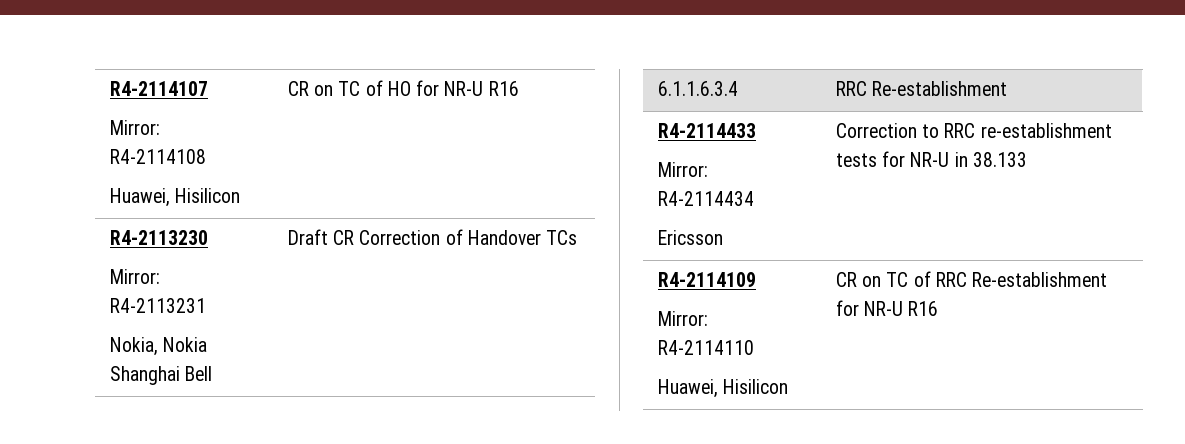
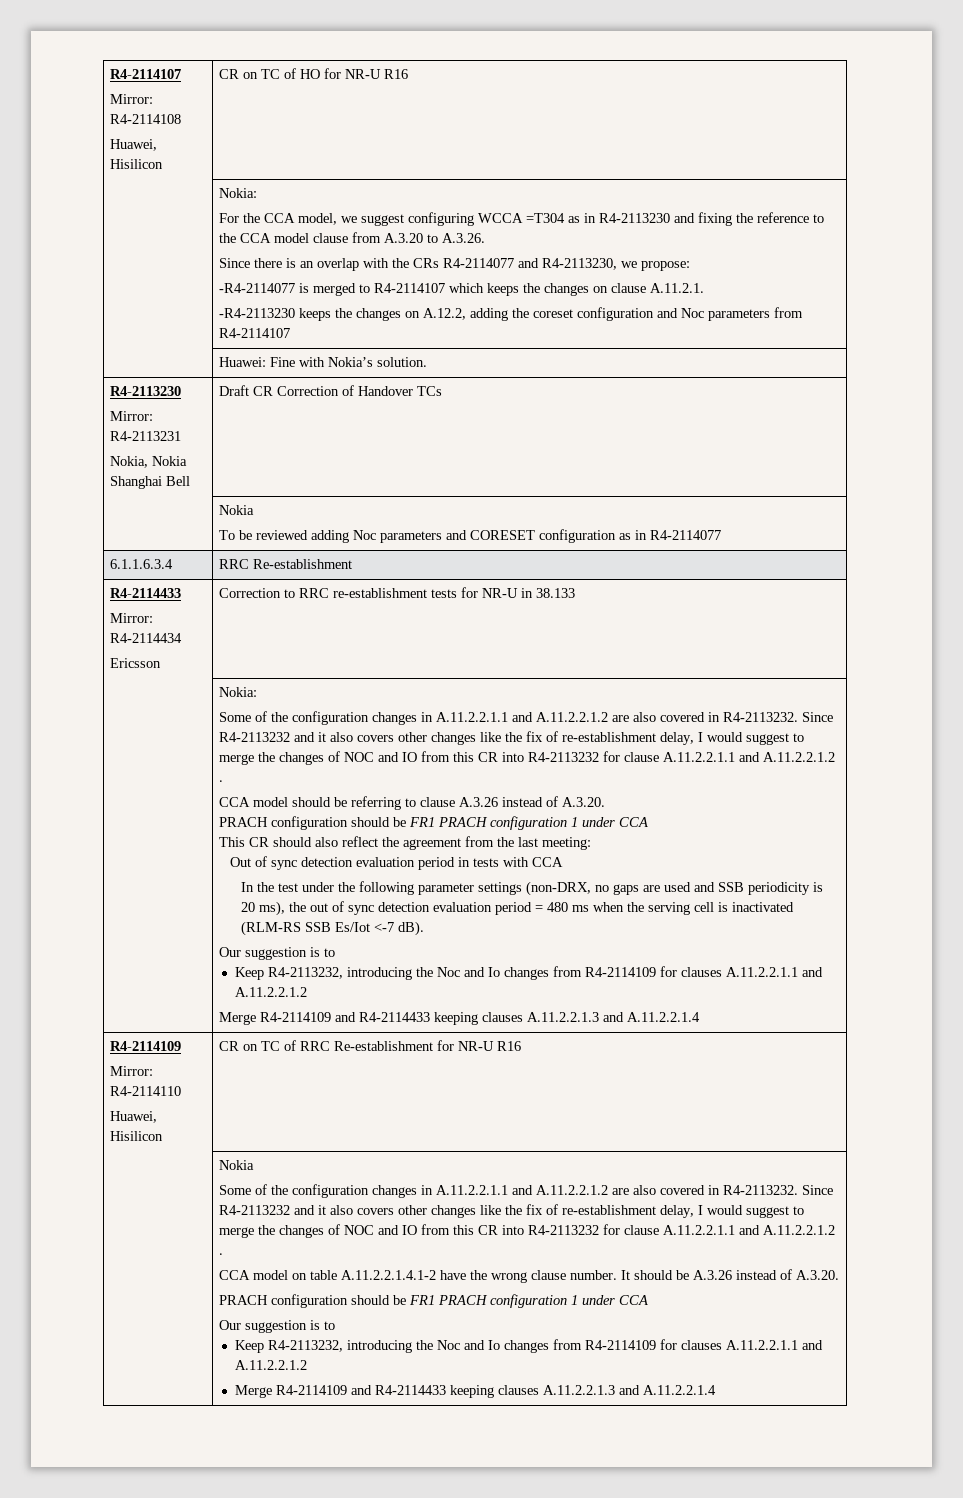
(519, 88) none -> [219,188,258,198] [219,212,825,226] [219,232,486,243] [219,258,691,271] [219,283,705,296] [219,307,804,321] [219,328,291,338] [219,357,428,367] // | Nokia: // For the CCA model, we suggest configuring WCCA =T304 as in R4-2113230 and fixing the reference to the CCA model clause from A.3.20 to A.3.26. // Since there is an overlap with the CRs R4-2114077 and R4-2113230, we propose: // -R4-2114077 is merged to R4-2114107 which keeps the changes on clause A.11.2.1. // -R4-2113230 keeps the changes on A.12.2, adding the coreset configuration and Noc parameters from R4-2114107 // | Huawei: Fine with Nokia’s solution.
(578, 237) none -> [219,505,255,515] [219,529,722,543] // | Nokia // To be reviewed adding Noc parameters and CORESET configuration as in R4-2114077
(1027, 159) none -> [219,687,258,697] [219,711,834,725] [219,731,805,745] [219,751,836,765] [219,780,224,782] [219,796,606,810] [219,816,649,830] [219,836,592,850] [230,856,564,870] [240,881,823,896] [240,901,794,916] [240,921,424,936] [219,947,336,960] [235,966,824,980] [235,987,308,997] [219,1012,701,1025] // | Nokia: // Some of the configuration changes in A.11.2.2.1.1 and A.11.2.2.1.2 are also covered in R4-2113232. Since R4-2113232 and it also covers other changes like the fix of re-establishment delay, I would suggest to merge the changes of NOC and IO from this CR into R4-2113232 for clause A.11.2.2.1.1 and A.11.2.2.1.2 . // CCA model should be referring to clause A.3.26 instead of A.3.20. // PRACH configuration should be FR1 PRACH configuration 1 under CCA // This CR should also reflect the agreement from the last meeting: // Out of sync detection evaluation period in tests with CCA // In the test under the following parameter settings (non-DRX, no gaps are used and SSB periodicity is 20 ms), the out of sync detection evaluation period = 480 ms when the serving cell is inactivated (RLM-RS SSB Es/Iot <-7 dB). // Our suggestion is to // Keep R4-2113232, introducing the Noc and Io changes from R4-2114109 for clauses A.11.2.2.1.1 and A.11.2.2.1.2 // Merge R4-2114109 and R4-2114433 keeping clauses A.11.2.2.1.3 and A.11.2.2.1.4
(939, 308) none -> [219,1160,255,1170] [219,1184,834,1198] [219,1204,805,1218] [219,1224,836,1238] [219,1253,224,1255] [219,1269,840,1283] [219,1294,649,1308] [219,1320,336,1333] [235,1339,824,1353] [235,1360,308,1370] [235,1385,717,1398] // | Nokia // Some of the configuration changes in A.11.2.2.1.1 and A.11.2.2.1.2 are also covered in R4-2113232. Since R4-2113232 and it also covers other changes like the fix of re-establishment delay, I would suggest to merge the changes of NOC and IO from this CR into R4-2113232 for clause A.11.2.2.1.1 and A.11.2.2.1.2 . // CCA model on table A.11.2.2.1.4.1-2 have the wrong clause number. It should be A.3.26 instead of A.3.20. // PRACH configuration should be FR1 PRACH configuration 1 under CCA // Our suggestion is to // Keep R4-2113232, introducing the Noc and Io changes from R4-2114109 for clauses A.11.2.2.1.1 and A.11.2.2.1.2 // Merge R4-2114109 and R4-2114433 keeping clauses A.11.2.2.1.3 and A.11.2.2.1.4

